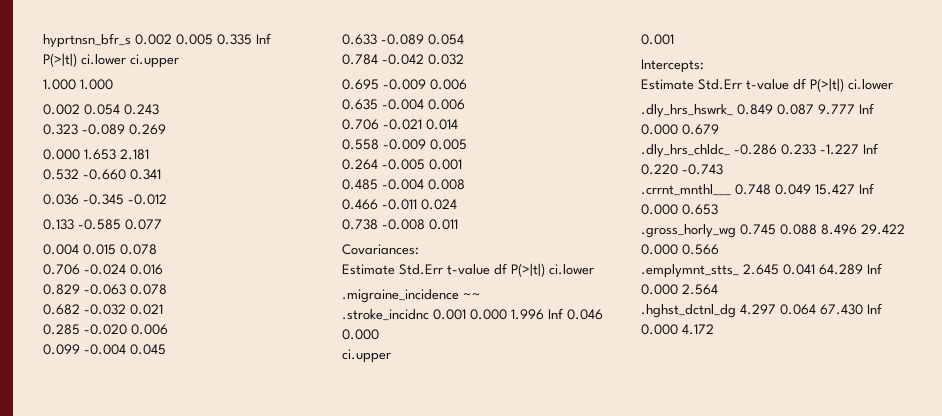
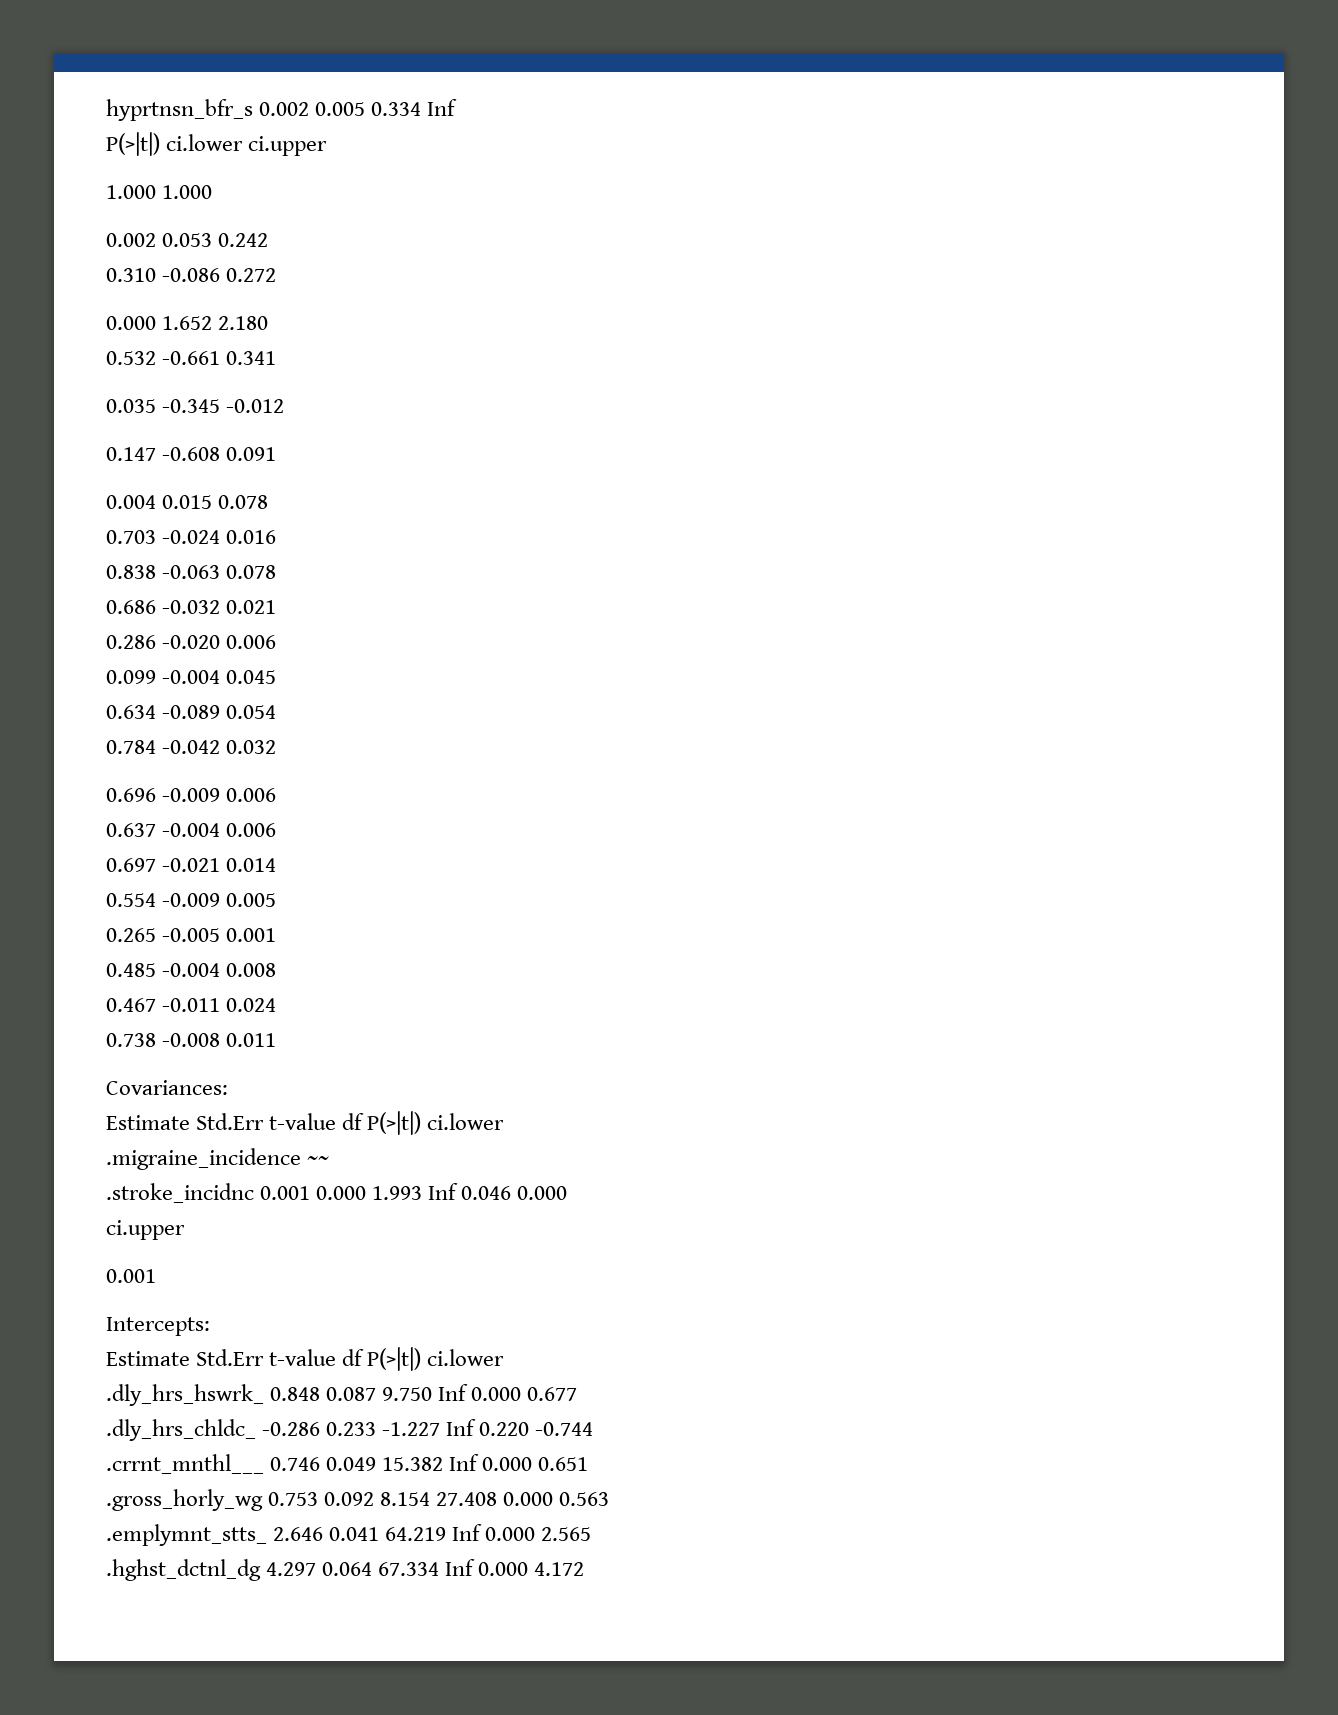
[217,34,252,45] 0.335 -> [371,102,422,116] 0.334
[84,104,159,115] [43,124,166,135] [43,149,149,160] 0.054 0.243 // 0.323 -0.089 0.269 // 0.000 1.653 2.181 -> [162,233,269,247] [106,268,277,282] [106,316,269,330] 0.053 0.242 // 0.310 -0.086 0.272 // 0.000 1.652 2.180
[83,169,126,180] -0.660 -> [162,351,221,365] -0.661
[43,194,79,205] 0.036 -> [106,399,156,413] 0.035
[43,219,162,230] 0.133 -0.585 0.077 -> [106,447,277,461] 0.147 -0.608 0.091
[43,264,80,275] 0.706 -> [106,530,156,544] 0.703
[43,284,80,295] 0.829 -> [106,565,156,579] 0.838
[43,304,80,315] 0.682 -> [106,600,156,614] 0.686
[43,324,80,335] 0.285 -> [106,635,156,649] 0.286
[342,34,377,45] 0.633 -> [106,705,156,719] 0.634
[342,79,379,90] 0.695 -> [106,788,156,802] 0.696
[342,99,378,110] 0.635 -> [106,823,156,837] 0.637
[342,119,379,130] 0.706 -> [106,858,156,872] 0.697
[342,139,379,150] 0.558 -> [106,893,156,907] 0.554
[342,159,378,170] 0.264 -> [106,928,156,942] 0.265
[342,199,378,210] 0.466 -> [106,998,156,1012] 0.467
[511,309,544,320] 1.996 -> [372,1186,423,1200] 1.993
[737,103,874,115] [641,124,719,135] 0.849 0.087 9.777 Inf 0.000 0.679 -> [270,1384,578,1401] 0.848 0.087 9.750 Inf 0.000 0.677
[682,164,723,175] -0.743 -> [535,1422,594,1436] -0.744
[735,183,874,195] [641,204,718,215] 0.748 0.049 15.427 Inf 0.000 0.653 -> [270,1454,589,1471] 0.746 0.049 15.382 Inf 0.000 0.651
[740,224,905,235] [641,244,719,255] [641,263,882,278] [641,284,718,295] 0.745 0.088 8.496 29.422 0.000 0.566 // .emplymnt_stts_ 2.645 0.041 64.289 Inf 0.000 2.564 -> [268,1492,610,1506] [106,1524,592,1546] 0.753 0.092 8.154 27.408 0.000 0.563 // .emplymnt_stts_ 2.646 0.041 64.219 Inf 0.000 2.565
[820,304,863,315] 67.430 -> [378,1562,440,1576] 67.334

